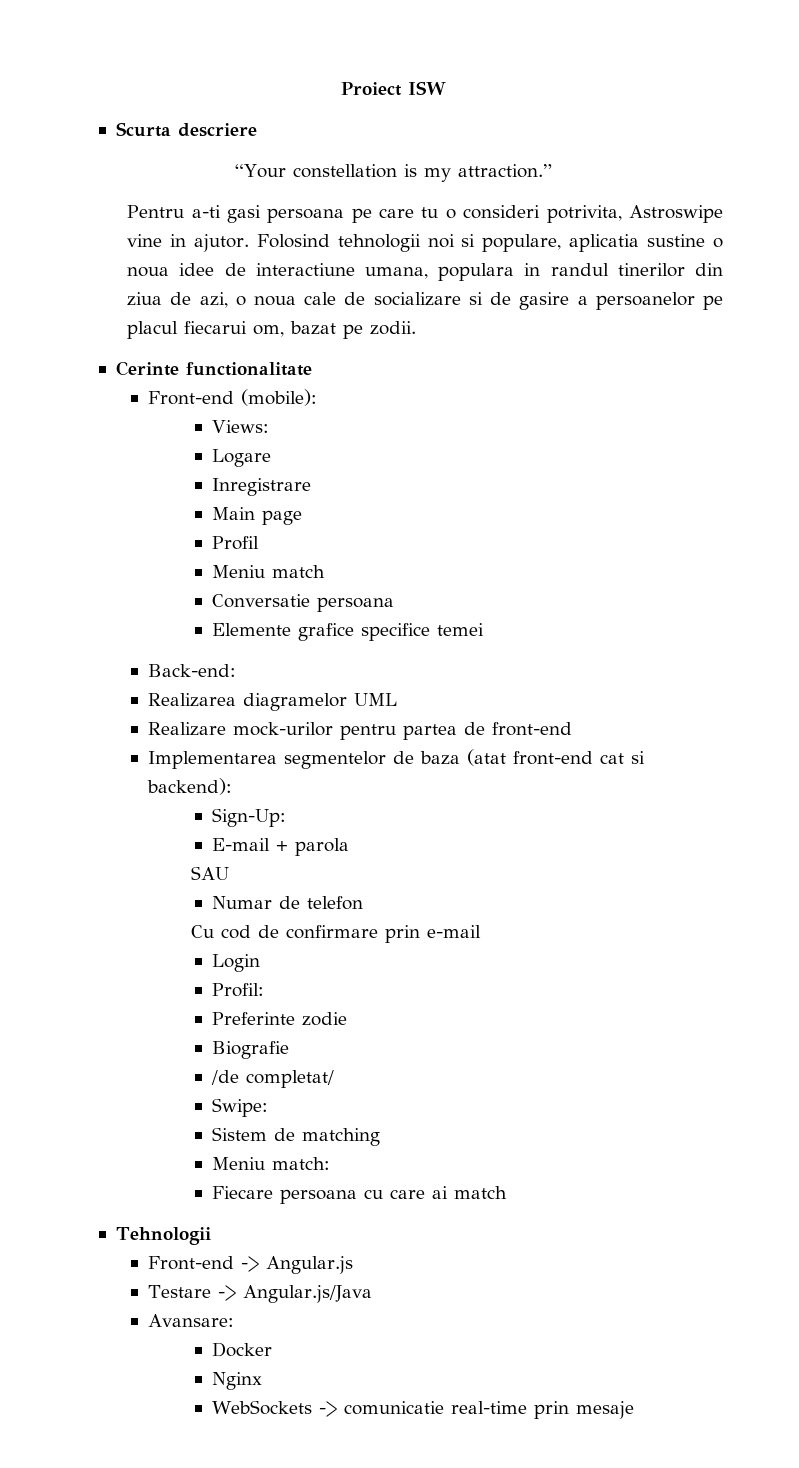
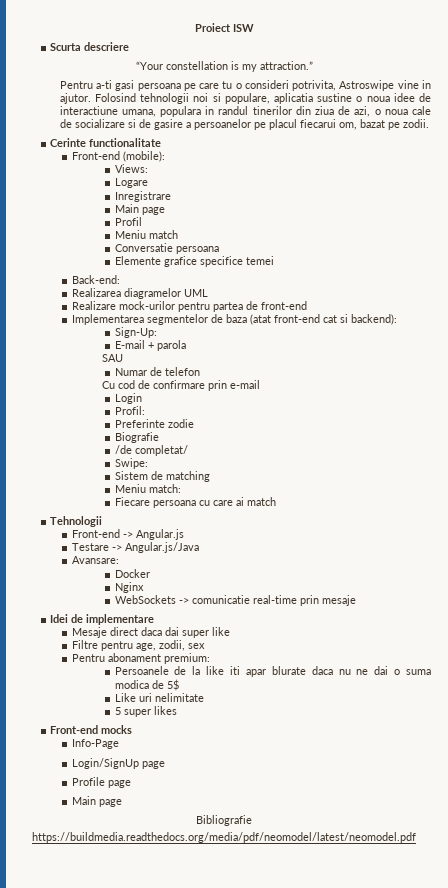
(635, 1410) none -> [50,614,155,625] [71,627,230,638] [71,640,205,651] [71,653,210,664] [114,666,431,677] [114,679,179,691] [114,693,204,702] [114,706,177,717] [50,725,133,734] [71,739,119,749] [71,758,165,769] [71,777,131,788] [71,796,122,807] [196,815,252,826] [32,832,416,843] // Idei de implementare // Mesaje direct daca dai super like // Filtre pentru age, zodii, sex // Pentru abonament premium: // Persoanele de la like iti apar blurate daca nu ne dai o suma modica de 5$ // Like uri nelimitate // 5 super likes // Front-end mocks // Info-Page // Login/SignUp page // Profile page // Main page // Bibliografie // https://buildmedia.readthedocs.org/media/pdf/neomodel/latest/neomodel.pdf

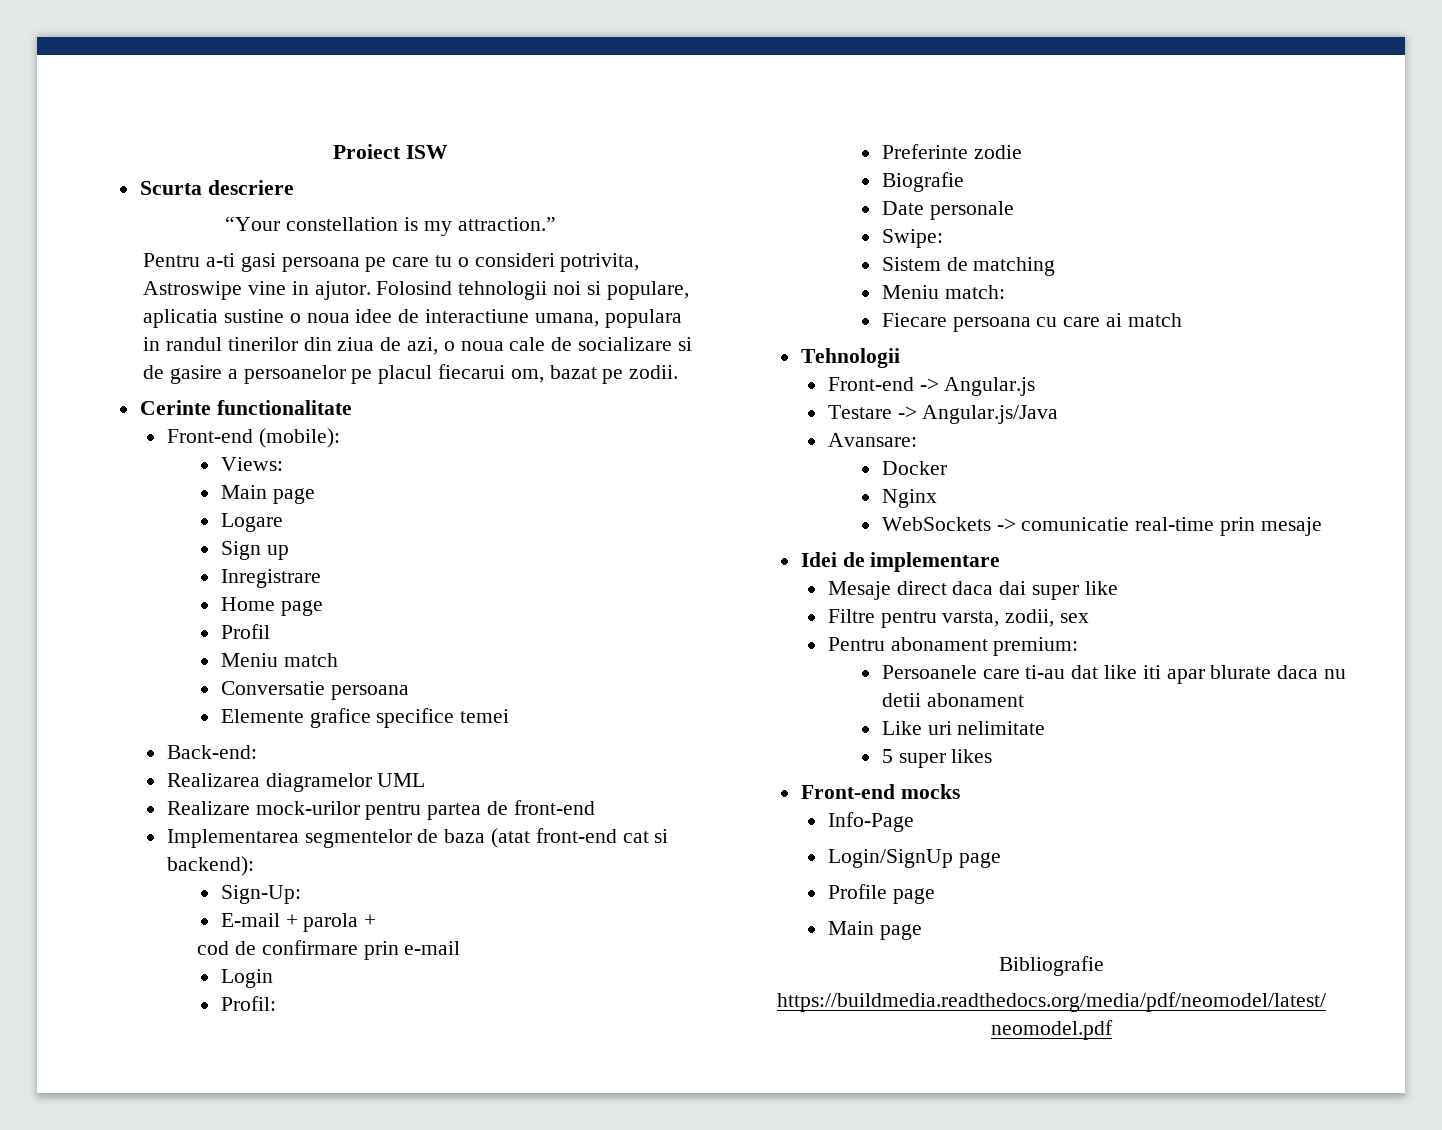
(148, 168) none -> [220,485,315,504] // Main page
(148, 183) none -> [220,541,289,560] // Sign up
[114,204,139,213] Main -> [220,597,275,611] Home
[102,354,124,362] [114,367,200,376] [102,381,116,389] // SAU // Numar de telefon // Cu -> [364,914,377,927] + //
[114,445,188,456] /de completat/ -> [881,201,1014,220] Date personale
[135,643,156,651] age, -> [942,611,1000,627] varsta,
[174,666,201,675] de la -> [982,665,1099,679] care ti-au dat
[356,666,431,675] [114,679,179,691] ne dai o suma modica de 5$ -> [881,693,1024,707] detii abonament

